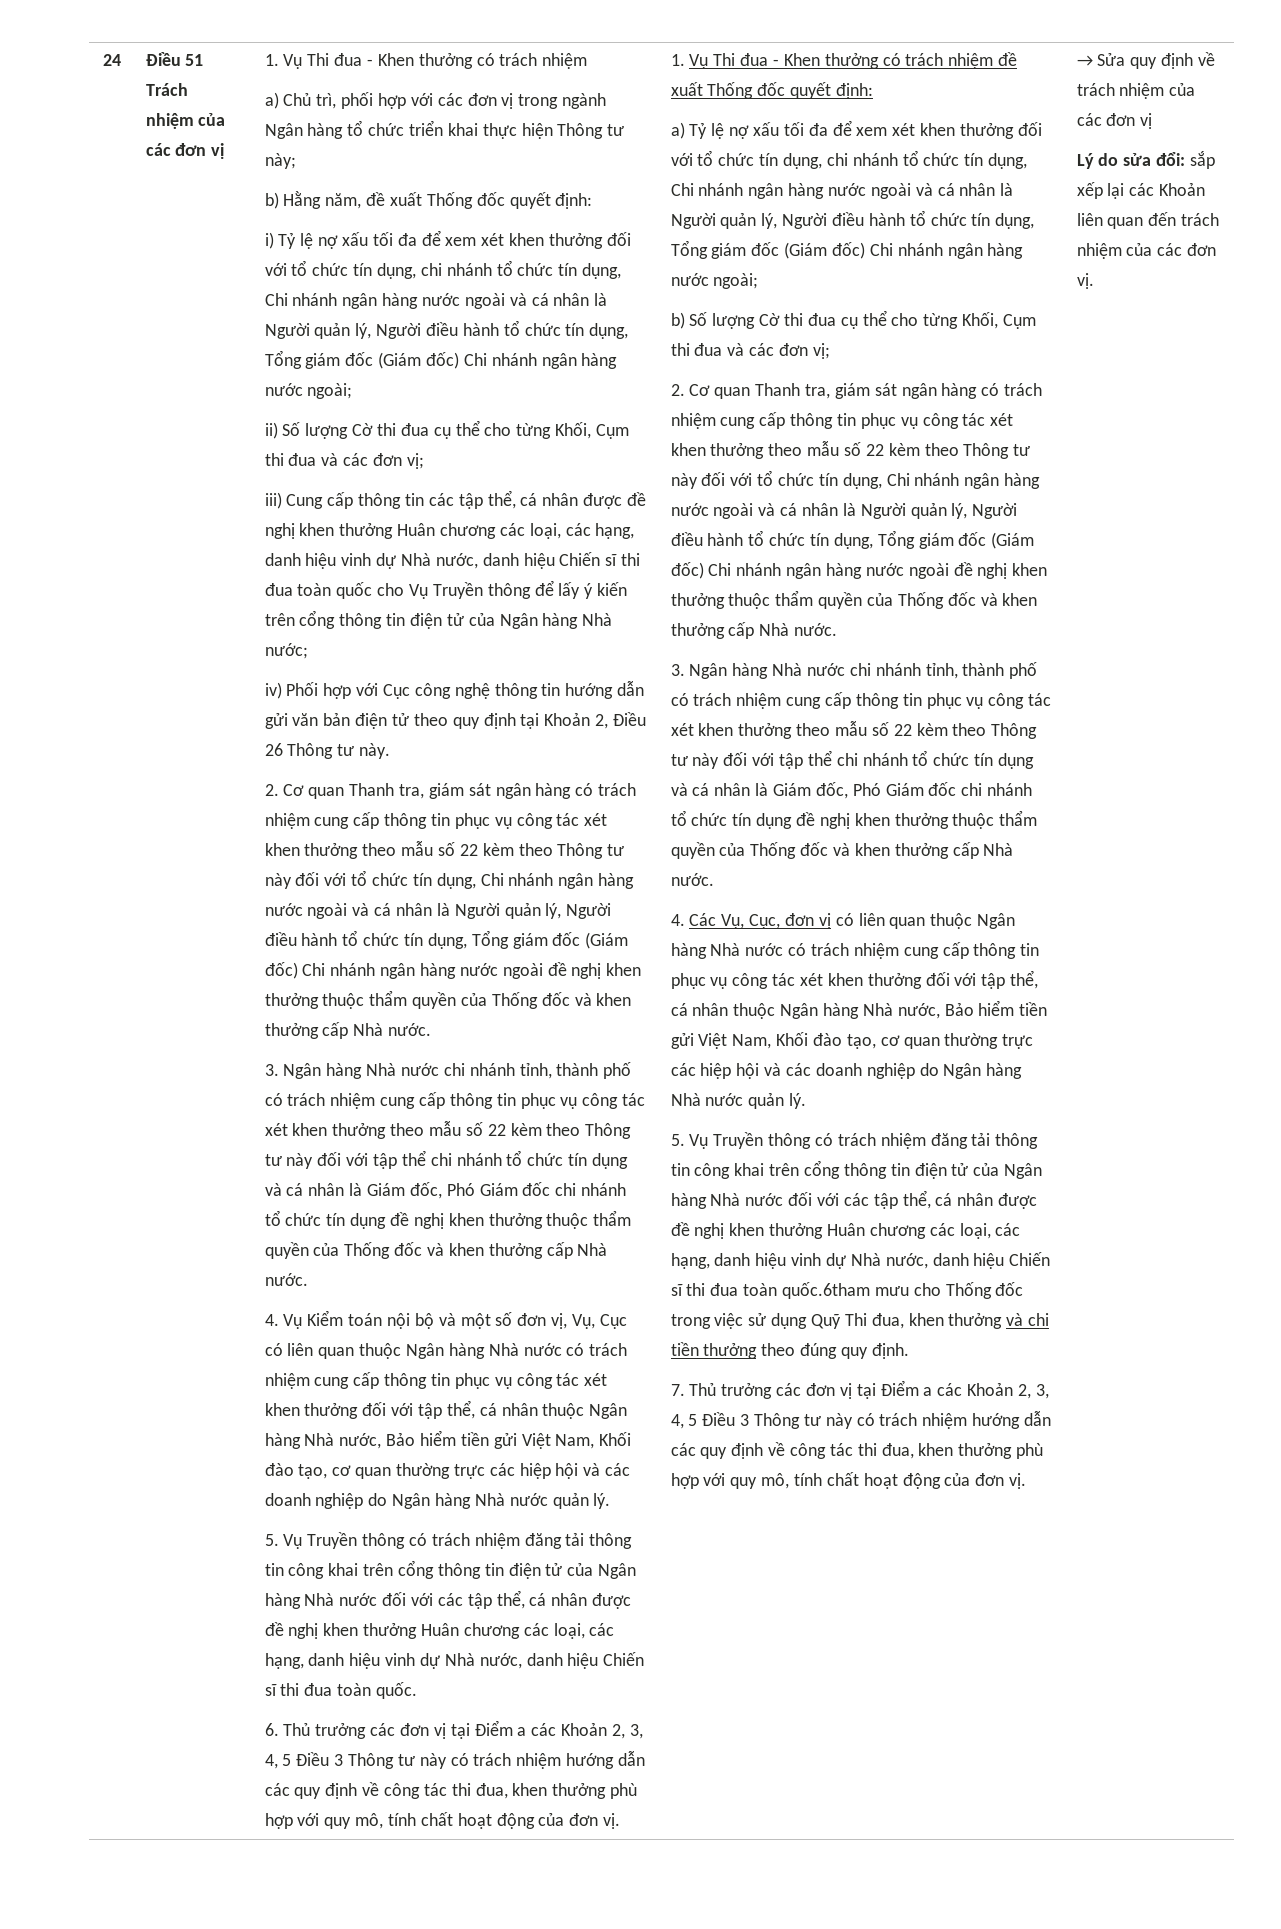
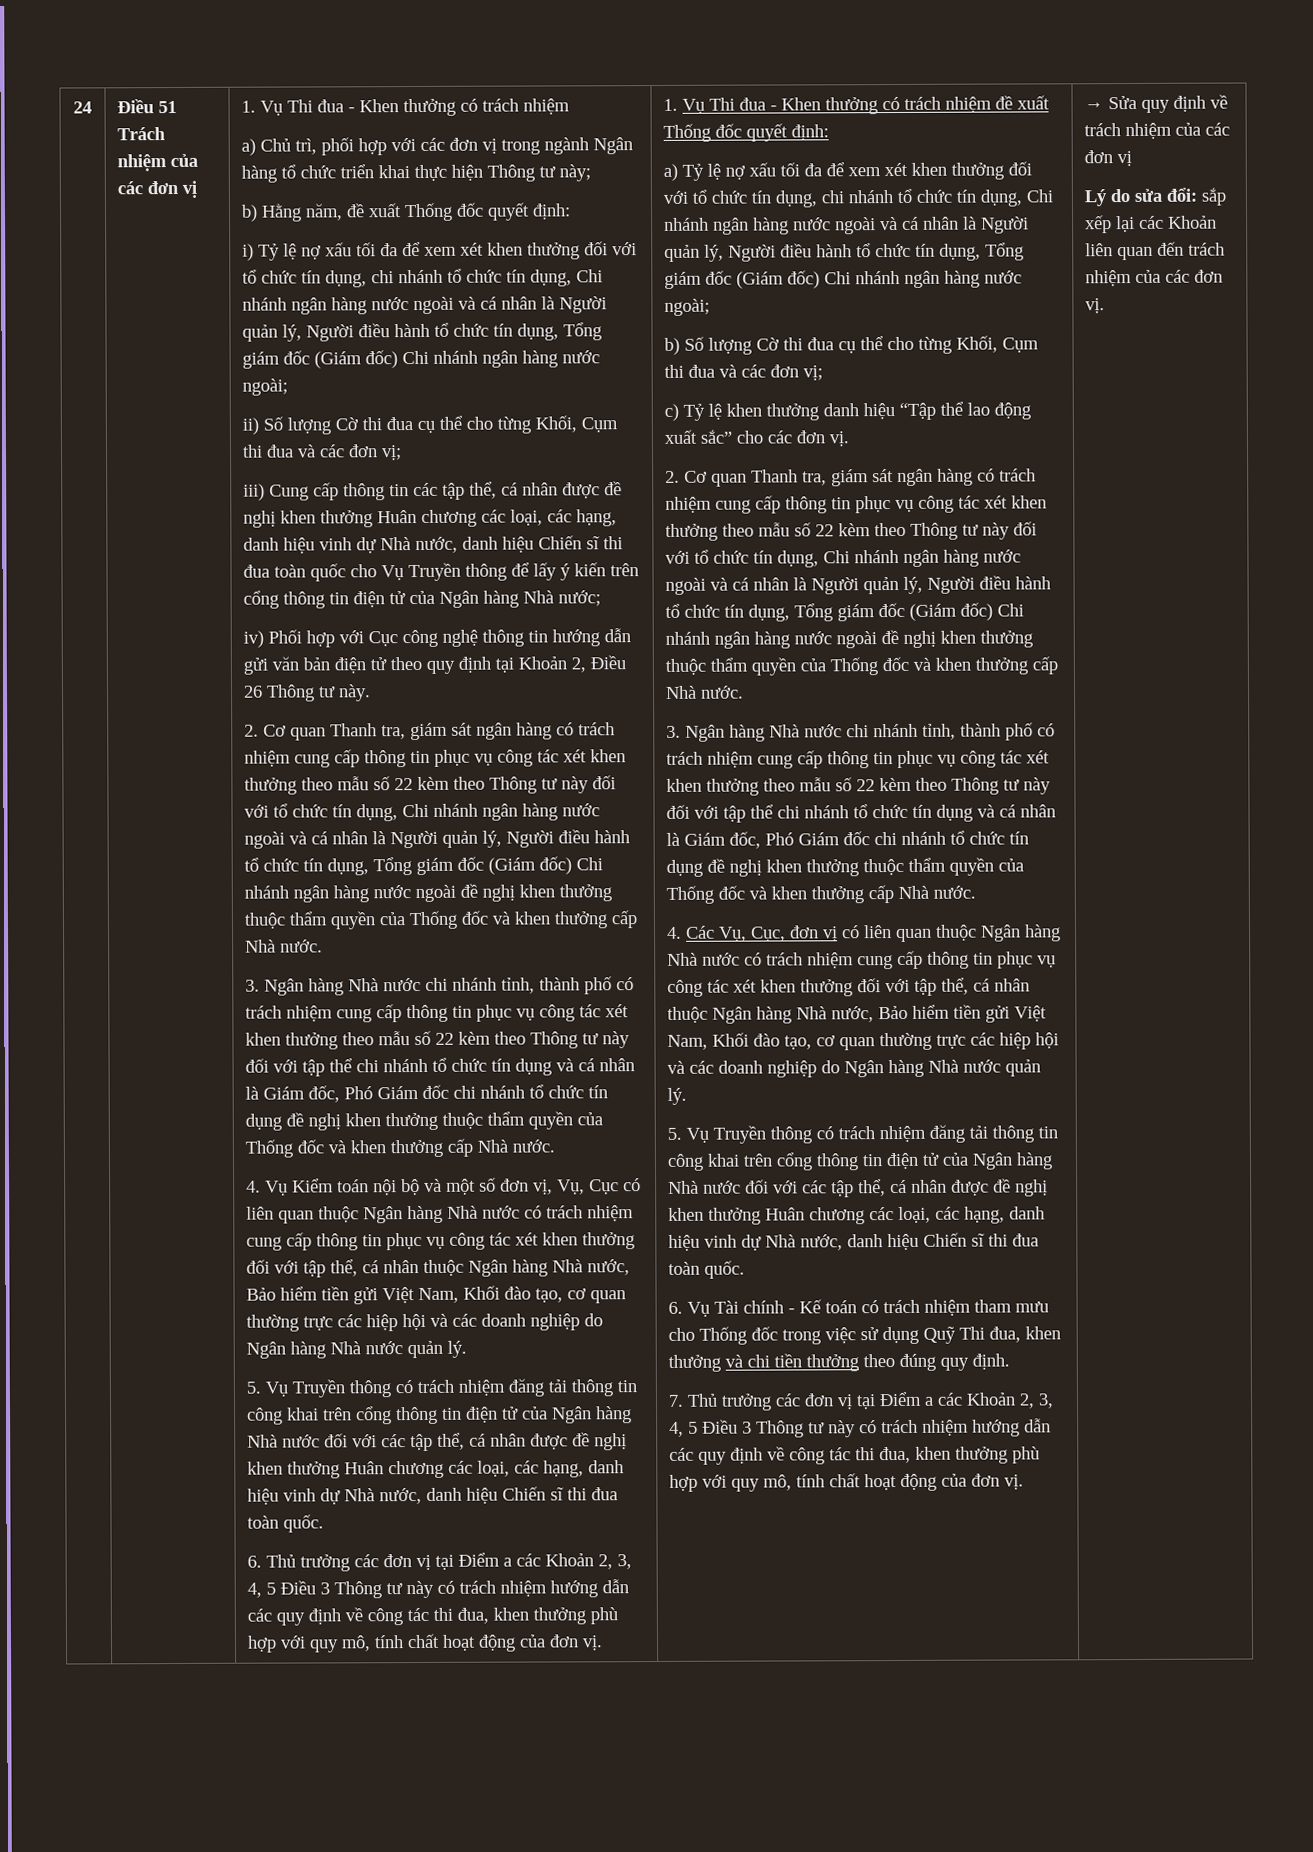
(830, 351) none -> [664,401,1032,421] [664,429,850,447] // c) Tỷ lệ khen thưởng danh hiệu “Tập thể lao động xuất sắc” cho các đơn vị.
[782,1282,871,1299] quốc.6tham -> [704,1260,746,1279] [668,1299,1013,1317] quốc. // 6. Vụ Tài chính - Kế toán có trách nhiệm tham

